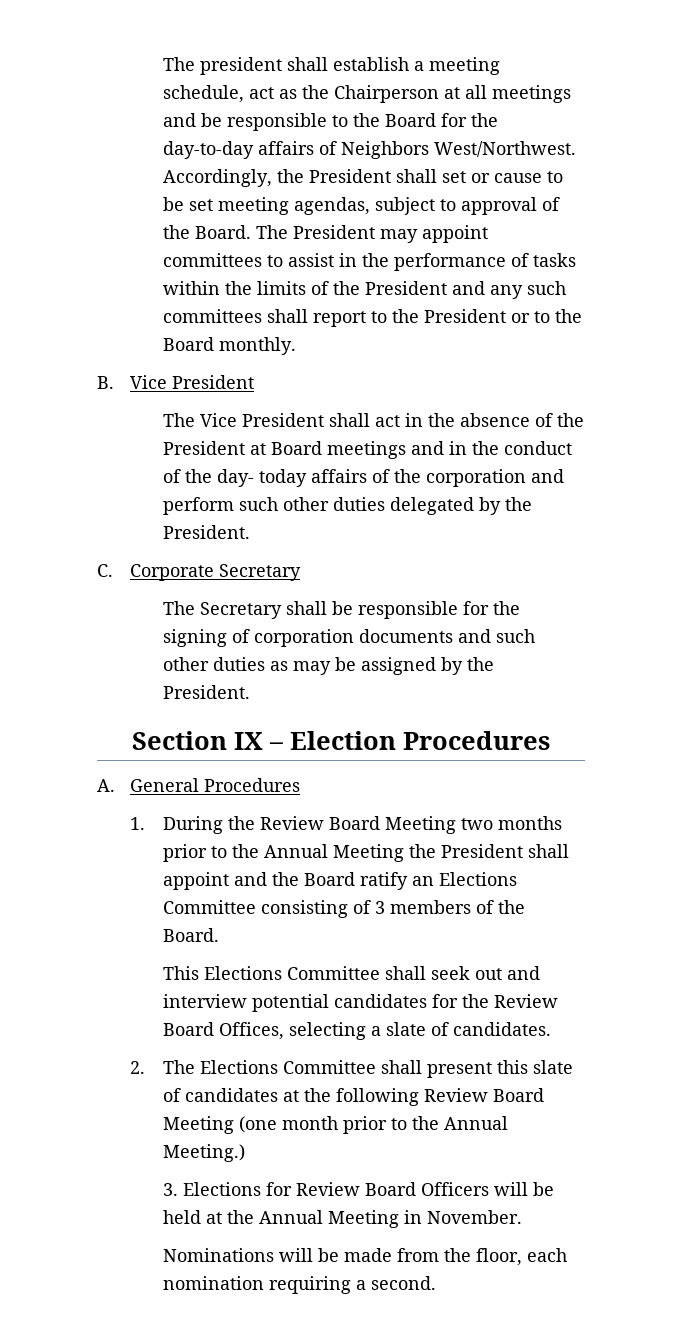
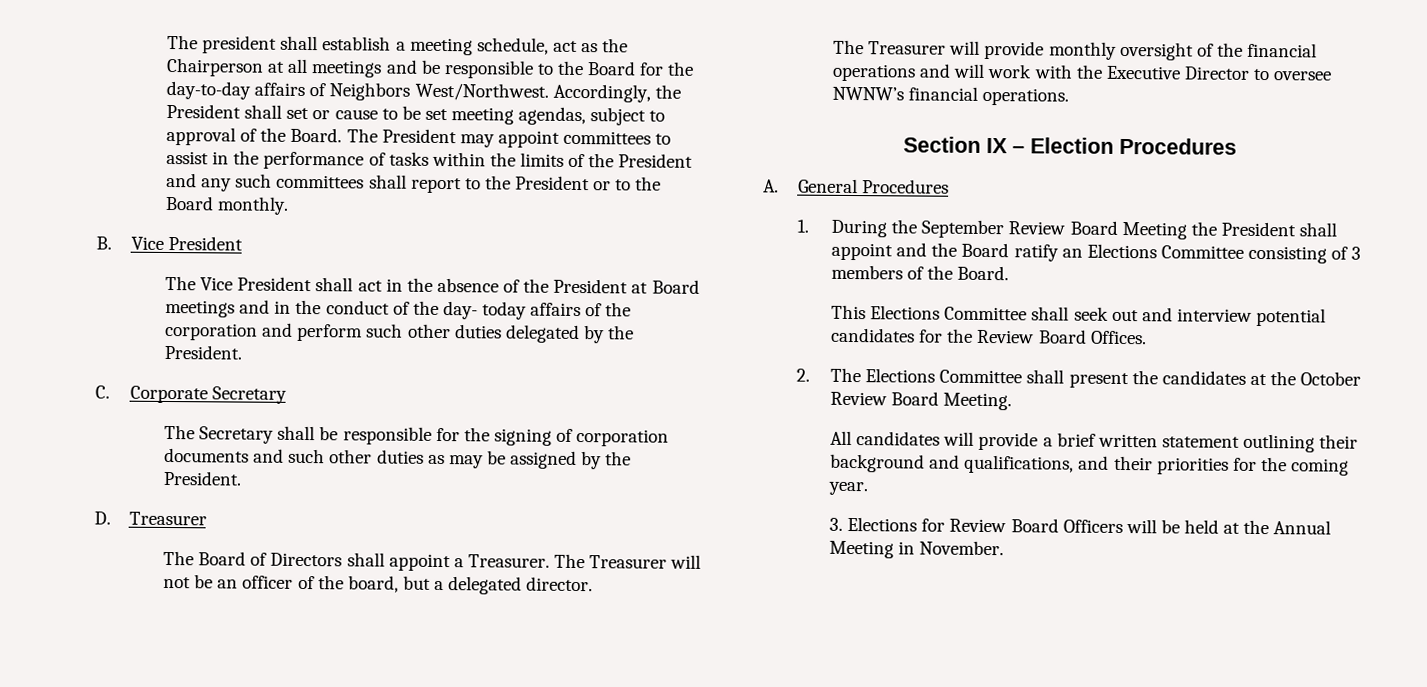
(251, 692) none -> [94,511,207,526] [162,550,702,572] [162,574,594,595] [832,39,1318,61] [831,63,1333,82] [831,86,1070,106] // D. Treasurer // The Board of Directors shall appoint a Treasurer. The Treasurer will not be an officer of the board, but a delegated director. // The Treasurer will provide monthly oversight of the financial operations and will work with the Executive Director to oversee NWNW’s financial operations.
[260,816,563,834] [163,844,405,862] Review Board Meeting two months prior to the Annual Meeting -> [921,219,1187,240] September Review Board Meeting
[219,1022,552,1040] Offices, selecting a slate of candidates. -> [1090,330,1147,345] Offices.
[497,1060,574,1074] [163,1088,182,1102] this slate of -> [1131,370,1158,385] the
[336,1088,545,1106] [163,1116,509,1134] [163,1144,246,1162] following Review Board Meeting (one month prior to the Annual Meeting.) -> [1300,371,1362,386] [829,391,1013,411] [829,430,1359,453] [829,453,1350,476] [827,481,868,496] October Review Board Meeting. // All candidates will provide a brief written statement outlining their background and qualifications, and their priorities for the coming year.
[163,1248,568,1266] [163,1276,437,1294] // Nominations will be made from the floor, each nomination requiring a second. -> (1005, 548) none

